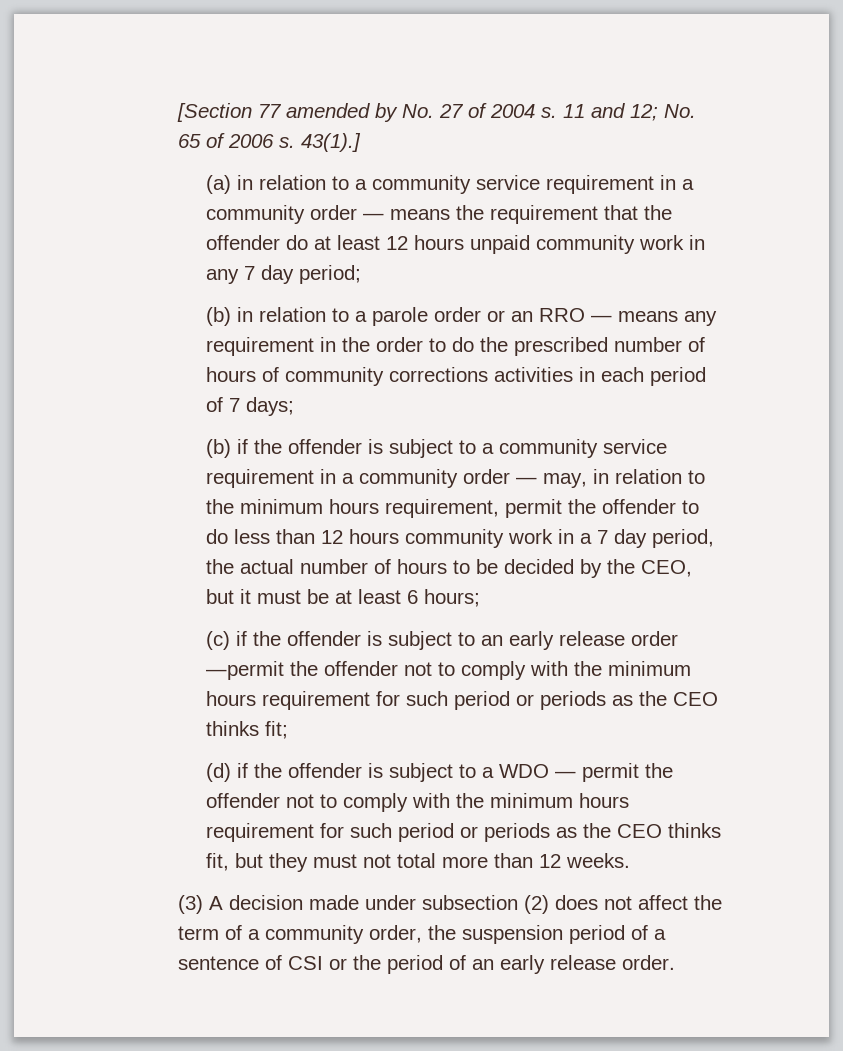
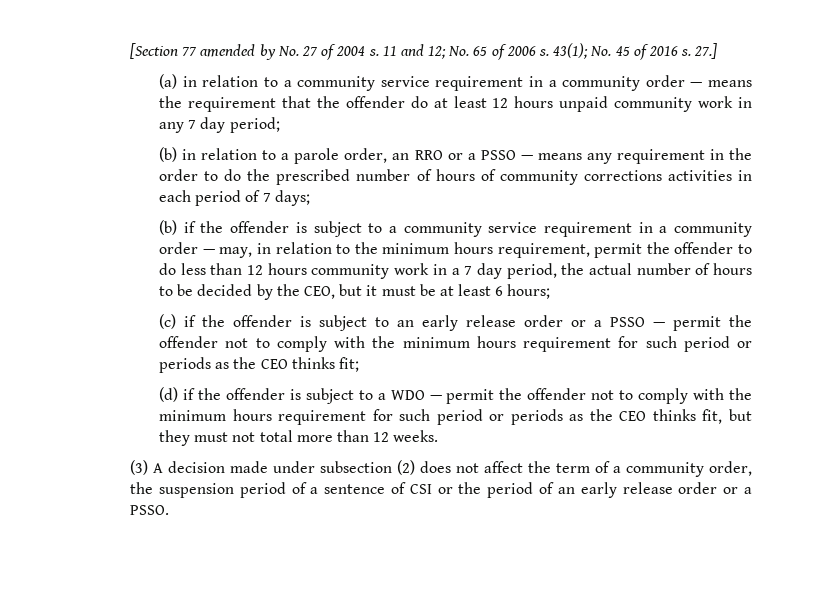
[300,133,361,152] 43(1).] -> [553,43,718,60] 43(1); No. 45 of 2016 s. 27.]
[434,307,586,322] order or an RRO -> [344,148,516,163] order, an RRO or a PSSO
[206,661,285,680] —permit -> [571,316,722,331] or a PSSO — permit
[621,955,675,970] order. -> [678,482,752,494] [130,505,170,515] order or a PSSO.

